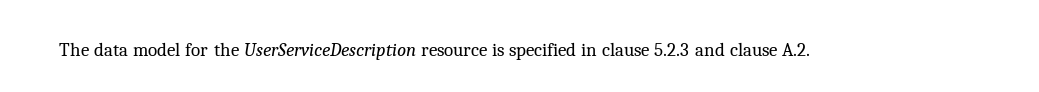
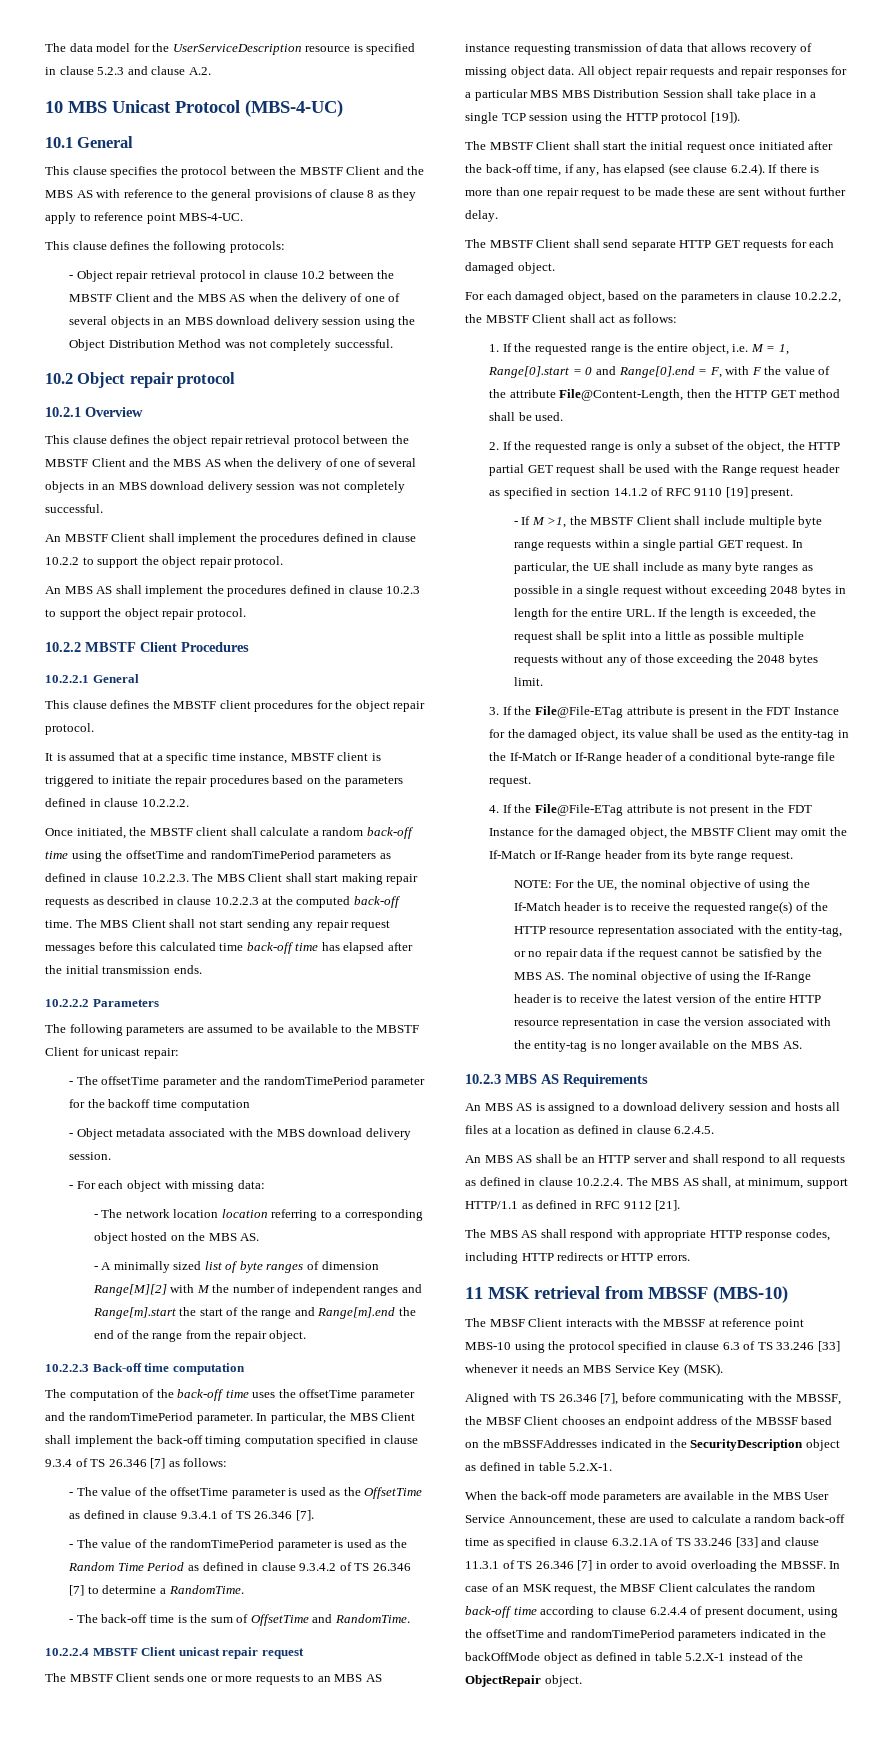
(810, 49) none -> [45,100,343,117] [45,136,134,148] [45,166,425,178] [45,189,417,201] [45,212,244,224] [45,241,285,253] [69,270,395,282] [69,293,401,305] [69,316,416,328] [69,339,393,351] [45,372,236,388] [45,407,143,417] [45,435,409,447] [45,458,417,470] [45,481,405,493] [45,504,103,513] [45,533,416,545] [45,556,284,568] [45,585,421,597] [45,608,246,620] [45,642,249,652] [45,674,139,683] [45,700,426,712] [45,723,94,735] [45,752,381,764] [45,775,403,787] [45,798,189,807] [45,827,414,839] [45,850,391,862] [45,873,419,885] [45,896,401,908] [45,919,391,931] [45,942,413,954] [45,965,202,974] [45,999,159,1007] [45,1024,420,1036] [45,1047,179,1059] [69,1076,426,1088] [69,1099,250,1111] [69,1128,411,1140] [69,1152,112,1160] [69,1180,265,1192] [93,1209,424,1221] [93,1232,260,1244] [93,1261,379,1273] [92,1284,423,1296] [92,1307,417,1319] [93,1330,307,1342] [45,1363,245,1375] [45,1389,415,1401] [45,1412,416,1424] [45,1435,419,1447] [45,1458,228,1469] [69,1487,423,1499] [69,1510,314,1521] [69,1539,407,1551] [68,1562,411,1571] [69,1585,244,1596] [69,1614,410,1626] [45,1647,304,1659] [45,1673,382,1685] [465,43,813,55] [465,66,848,78] [465,89,817,101] [465,111,740,124] [465,141,834,153] [465,163,820,176] [465,187,847,199] [465,210,498,222] [465,239,835,251] [465,262,555,274] [465,291,842,303] [465,314,678,323] [489,343,789,355] [488,366,831,378] [489,389,841,401] [489,412,564,421] [489,441,841,453] [489,464,840,476] [489,487,794,499] [513,516,823,528] [513,539,804,551] [513,562,813,574] [513,585,846,597] [513,608,817,620] [513,631,804,643] [513,654,819,666] [513,677,543,686] [489,706,839,718] [489,729,849,741] [489,752,836,764] [489,776,532,787] [489,804,812,816] [489,827,847,839] [489,850,793,862] [513,879,810,891] [513,901,828,914] [513,925,842,937] [513,948,822,960] [513,971,812,983] [513,994,822,1003] [513,1017,832,1029] [513,1040,802,1052] [465,1074,648,1087] [465,1102,841,1114] [465,1125,715,1134] [465,1154,845,1166] [465,1177,848,1189] [465,1200,681,1211] [465,1229,830,1241] [465,1252,690,1264] [465,1286,788,1303] [465,1318,804,1330] [465,1341,840,1353] [465,1363,723,1376] [465,1393,841,1405] [465,1416,833,1428] [465,1439,840,1451] [465,1462,613,1471] [465,1491,830,1503] [465,1514,845,1526] [465,1537,819,1549] [465,1560,841,1572] [465,1583,816,1595] [465,1606,838,1618] [465,1629,826,1641] [465,1652,803,1664] [465,1675,582,1687] // 10 MBS Unicast Protocol (MBS-4-UC) // 10.1 General // This clause specifies the protocol between the MBSTF Client and the MBS AS with reference to the general provisions of clause 8 as they apply to reference point MBS-4-UC. // This clause defines the following protocols: // - Object repair retrieval protocol in clause 10.2 between the MBSTF Client and the MBS AS when the delivery of one of several objects in an MBS download delivery session using the Object Distribution Method was not completely successful. // 10.2 Object repair protocol // 10.2.1 Overview // This clause defines the object repair retrieval protocol between the MBSTF Client and the MBS AS when the delivery of one of several objects in an MBS download delivery session was not completely successful. // An MBSTF Client shall implement the procedures defined in clause 10.2.2 to support the object repair protocol. // An MBS AS shall implement the procedures defined in clause 10.2.3 to support the object repair protocol. // 10.2.2 MBSTF Client Procedures // 10.2.2.1 General // This clause defines the MBSTF client procedures for the object repair protocol. // It is assumed that at a specific time instance, MBSTF client is triggered to initiate the repair procedures based on the parameters defined in clause 10.2.2.2. // Once initiated, the MBSTF client shall calculate a random back-off time using the offsetTime and randomTimePeriod parameters as defined in clause 10.2.2.3. The MBS Client shall start making repair requests as described in clause 10.2.2.3 at the computed back-off time. The MBS Client shall not start sending any repair request messages before this calculated time back-off time has elapsed after the initial transmission ends. // 10.2.2.2 Parameters // The following parameters are assumed to be available to the MBSTF Client for unicast repair: // - The offsetTime parameter and the randomTimePeriod parameter for the backoff time computation // - Object metadata associated with the MBS download delivery session. // - For each object with missing data: // - The network location location referring to a corresponding object hosted on the MBS AS. // - A minimally sized list of byte ranges of dimension Range[M][2] with M the number of independent ranges and Range[m].start the start of the range and Range[m].end the end of the range from the repair object. // 10.2.2.3 Back-off time computation // The computation of the back-off time uses the offsetTime parameter and the randomTimePeriod parameter. In particular, the MBS Client shall implement the back-off timing computation specified in clause 9.3.4 of TS 26.346 [7] as follows: // - The value of the offsetTime parameter is used as the OffsetTime as defined in clause 9.3.4.1 of TS 26.346 [7]. // - The value of the randomTimePeriod parameter is used as the Random Time Period as defined in clause 9.3.4.2 of TS 26.346 [7] to determine a RandomTime. // - The back-off time is the sum of OffsetTime and RandomTime. // 10.2.2.4 MBSTF Client unicast repair request // The MBSTF Client sends one or more requests to an MBS AS instance requesting transmission of data that allows recovery of missing object data. All object repair requests and repair responses for a particular MBS MBS Distribution Session shall take place in a single TCP session using the HTTP protocol [19]). // The MBSTF Client shall start the initial request once initiated after the back-off time, if any, has elapsed (see clause 6.2.4). If there is more than one repair request to be made these are sent without further delay. // The MBSTF Client shall send separate HTTP GET requests for each damaged object. // For each damaged object, based on the parameters in clause 10.2.2.2, the MBSTF Client shall act as follows: // 1. If the requested range is the entire object, i.e. M = 1, Range[0].start = 0 and Range[0].end = F, with F the value of the attribute File@Content-Length, then the HTTP GET method shall be used. // 2. If the requested range is only a subset of the object, the HTTP partial GET request shall be used with the Range request header as specified in section 14.1.2 of RFC 9110 [19] present. // - If M >1, the MBSTF Client shall include multiple byte range requests within a single partial GET request. In particular, the UE shall include as many byte ranges as possible in a single request without exceeding 2048 bytes in length for the entire URL. If the length is exceeded, the request shall be split into a little as possible multiple requests without any of those exceeding the 2048 bytes limit. // 3. If the File@File-ETag attribute is present in the FDT Instance for the damaged object, its value shall be used as the entity-tag in the If-Match or If-Range header of a conditional byte-range file request. // 4. If the File@File-ETag attribute is not present in the FDT Instance for the damaged object, the MBSTF Client may omit the If-Match or If-Range header from its byte range request. // NOTE: For the UE, the nominal objective of using the If-Match header is to receive the requested range(s) of the HTTP resource representation associated with the entity-tag, or no repair data if the request cannot be satisfied by the MBS AS. The nominal objective of using the If-Range header is to receive the latest version of the entire HTTP resource representation in case the version associated with the entity-tag is no longer available on the MBS AS. // 10.2.3 MBS AS Requirements // An MBS AS is assigned to a download delivery session and hosts all files at a location as defined in clause 6.2.4.5. // An MBS AS shall be an HTTP server and shall respond to all requests as defined in clause 10.2.2.4. The MBS AS shall, at minimum, support HTTP/1.1 as defined in RFC 9112 [21]. // The MBS AS shall respond with appropriate HTTP response codes, including HTTP redirects or HTTP errors. // 11 MSK retrieval from MBSSF (MBS-10) // The MBSF Client interacts with the MBSSF at reference point MBS-10 using the protocol specified in clause 6.3 of TS 33.246 [33] whenever it needs an MBS Service Key (MSK). // Aligned with TS 26.346 [7], before communicating with the MBSSF, the MBSF Client chooses an endpoint address of the MBSSF based on the mBSSFAddresses indicated in the SecurityDescription object as defined in table 5.2.X-1. // When the back-off mode parameters are available in the MBS User Service Announcement, these are used to calculate a random back-off time as specified in clause 6.3.2.1A of TS 33.246 [33] and clause 11.3.1 of TS 26.346 [7] in order to avoid overloading the MBSSF. In case of an MSK request, the MBSF Client calculates the random back-off time according to clause 6.2.4.4 of present document, using the offsetTime and randomTimePeriod parameters indicated in the backOffMode object as defined in table 5.2.X-1 instead of the ObjectRepair object.

